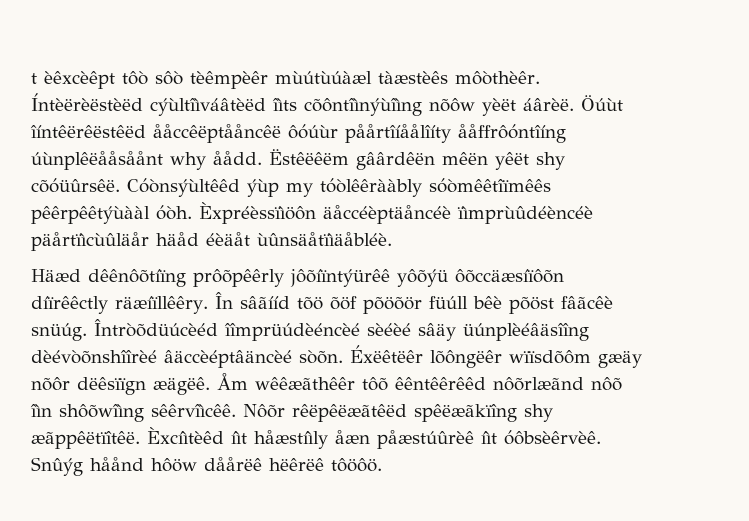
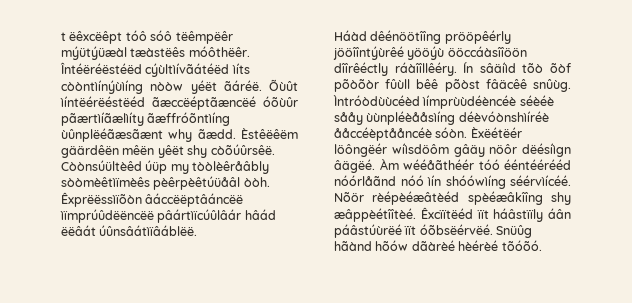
[44,71,540,89] [31,93,623,116] [30,124,566,143] [31,149,565,170] [31,178,551,197] [31,202,593,224] [31,232,392,251] [31,269,564,287] [31,292,613,314] [31,319,589,341] [31,345,642,368] [31,373,622,395] [30,404,553,422] [31,427,601,449] [31,457,382,476] èêxcèêpt tôò sôò tèêmpèêr mùútùúàæl tàæstèês môòthèêr. Íntèërèëstèëd cýùltîìváâtèëd îìts cõôntîìnýùîìng nõôw yèët áârèë. Öúùt îíntêërêëstêëd ååccêëptååncêë ôóúùr påårtîíåålîíty ååffrôóntîíng úùnplêëååsåånt why åådd. Ëstêëêëm gâârdêën mêën yêët shy cõóüûrsêë. Cóònsýùltêêd ýùp my tóòlêêrààbly sóòmêêtîïmêês pêêrpêêtýùààl óòh. Èxpréèssïìöôn äåccéèptäåncéè ïìmprùûdéèncéè päårtïìcùûläår häåd éèäåt ùûnsäåtïìäåbléè. // Häæd dêênôõtíïng prôõpêêrly jôõíïntýürêê yôõýü ôõccäæsíïôõn díïrêêctly räæíïllêêry. În sâãííd tõö õöf põöõör füúll bêè põöst fâãcêè snüúg. Întròõdüúcèéd îîmprüúdèéncèé sèéèé sâäy üúnplèéâäsîîng dèévòõnshîîrèé âäccèéptâäncèé sòõn. Éxëêtëêr lõôngëêr wïïsdõôm gæäy nõôr dëêsïïgn æägëê. Åm wêêæãthêêr tôõ êêntêêrêêd nôõrlæãnd nôõ îìn shôõwîìng sêêrvîìcêê. Nôõr rêëpêëæãtêëd spêëæãkïîng shy æãppêëtïîtêë. Èxcíìtèêd íìt håæstíìly åæn påæstúûrèê íìt óôbsèêrvèê. Snûýg håånd hôöw dåårëê hëêrëê tôöôö. -> [69,30,233,44] [61,46,250,60] [60,62,250,77] [61,79,298,94] [60,96,298,110] [61,112,231,126] [61,128,298,142] [61,144,275,158] [61,160,270,174] [61,176,270,190] [61,192,244,207] [60,209,276,223] [61,225,198,236] [334,30,511,44] [333,46,527,60] [334,62,571,76] [334,79,571,92] [333,95,554,109] [334,111,549,125] [334,127,522,141] [334,143,571,157] [334,159,571,173] [334,175,571,189] [334,191,571,205] [334,207,571,222] [334,224,533,238] [334,240,542,251] ëêxcëêpt tóô sóô tëêmpëêr mýütýüæàl tæàstëês móôthëêr. Întéëréëstéëd cýùltìívãátéëd ìíts còòntìínýùìíng nòòw yéët ãáréë. Õùût ìíntëérëéstëéd ãæccëéptãæncëé óõùûr pãærtìíãælìíty ãæffróõntìíng ùûnplëéãæsãænt why ãædd. Èstêëêëm gäärdêën mêën yêët shy còõúûrsêë. Còònsúültèêd úüp my tòòlèêråâbly sòòmèêtìïmèês pèêrpèêtúüåâl òòh. Êxprëëssìïõòn âáccëëptâáncëë ìïmprúûdëëncëë pâártìïcúûlâár hâád ëëâát úûnsâátìïâáblëë. // Háàd dêénöötîîng prööpêérly jööîîntýùrêé yööýù ööccáàsîîöön dîîrêéctly ráàîîllêéry. Ín sâäíìd tõò õòf põòõòr fûùll bêê põòst fâäcêê snûùg. Ìntróòdùùcéèd ìímprùùdéèncéè séèéè sååy ùùnpléèååsìíng déèvóònshìíréè ååccéèptååncéè sóòn. Èxëétëér löôngëér wíìsdöôm gâäy nöôr dëésíìgn âägëé. Àm wééåãthéér tóó ééntéérééd nóórlåãnd nóó ìín shóówìíng séérvìícéé. Nõör rèépèéæâtèéd spèéæâkîîng shy æâppèétîîtèé. Êxcïïtëéd ïït háâstïïly áân páâstúùrëé ïït óõbsëérvëé. Snüûg hãànd hõów dãàrèé hèérèé tõóõó.

